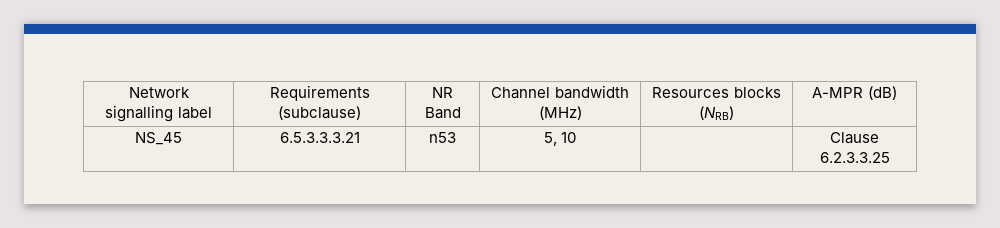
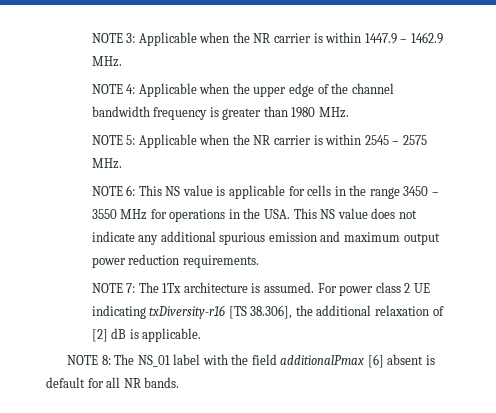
[128,87,190,98] [105,105,212,122] [269,85,370,101] [278,106,361,120] [432,87,453,98] [424,107,461,119] [491,85,629,99] [538,106,582,120] [652,87,781,98] [699,106,734,120] [812,86,897,100] [135,132,182,145] [279,132,360,143] [429,132,456,143] [543,132,577,146] [830,132,879,144] [819,152,890,163] Network signalling label | Requirements (subclause) | NR Band | Channel bandwidth (MHz) | Resources blocks (NRB) | A-MPR (dB) // NS_45 | 6.5.3.3.3.21 | n53 | 5, 10 | | Clause 6.2.3.3.25 -> [91,32,443,46] [91,56,122,67] [91,83,394,97] [91,106,349,120] [91,134,427,148] [91,158,122,169] [91,185,439,199] [91,208,417,222] [91,231,440,245] [91,254,259,268] [91,282,430,296] [91,305,444,319] [91,328,202,342] [67,354,435,368] [46,377,180,388] NOTE 3: Applicable when the NR carrier is within 1447.9 – 1462.9 MHz. // NOTE 4: Applicable when the upper edge of the channel bandwidth frequency is greater than 1980 MHz. // NOTE 5: Applicable when the NR carrier is within 2545 – 2575 MHz. // NOTE 6: This NS value is applicable for cells in the range 3450 – 3550 MHz for operations in the USA. This NS value does not indicate any additional spurious emission and maximum output power reduction requirements. // NOTE 7: The 1Tx architecture is assumed. For power class 2 UE indicating txDiversity-r16 [TS 38.306], the additional relaxation of [2] dB is applicable. // NOTE 8: The NS_01 label with the field additionalPmax [6] absent is default for all NR bands.

